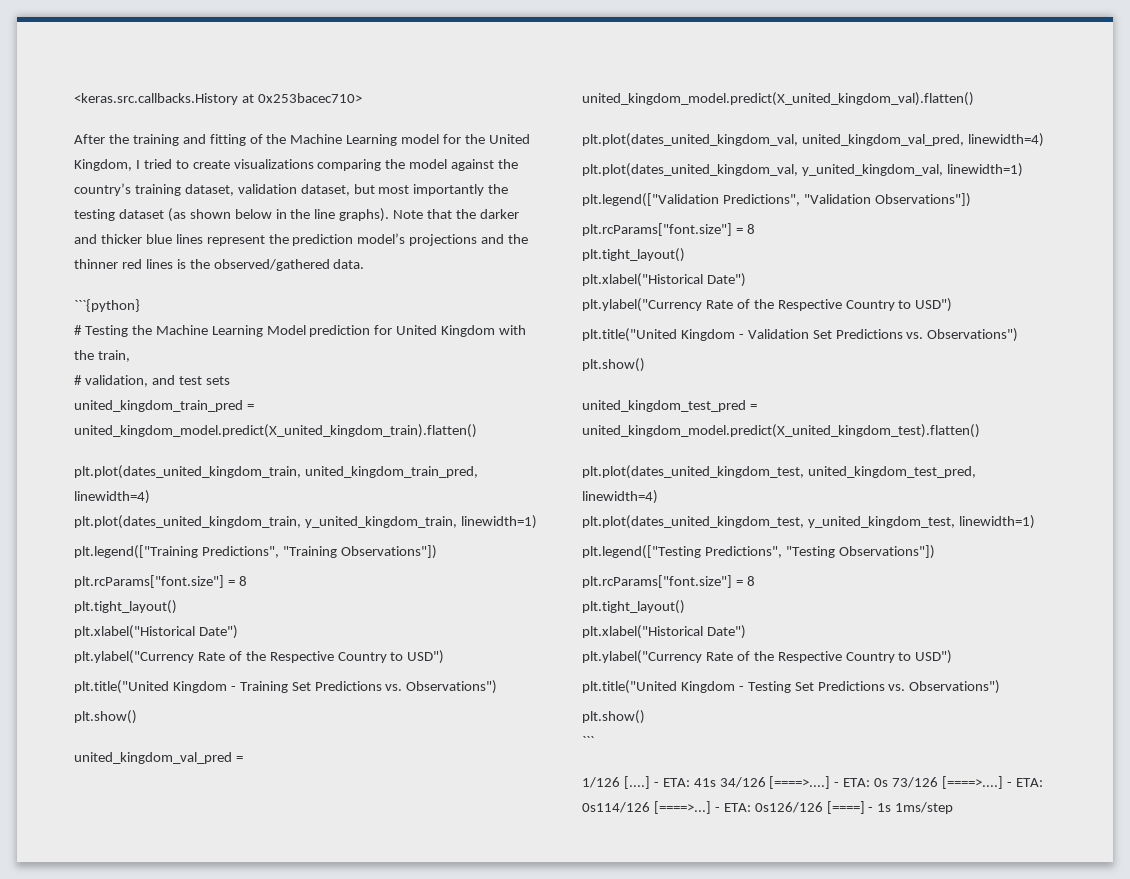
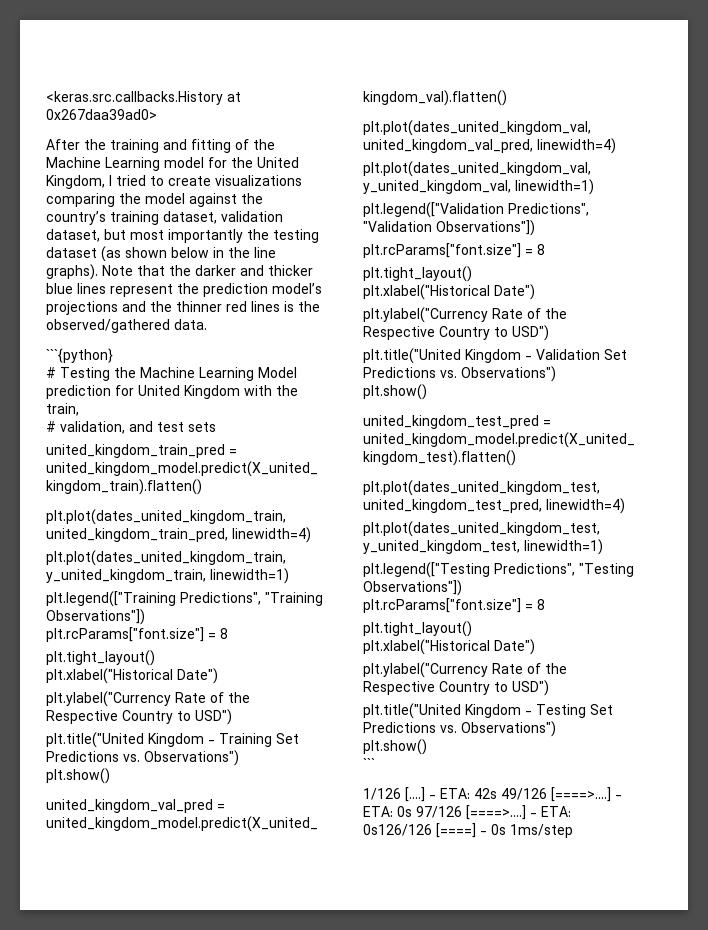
[257,93,362,103] 0x253bacec710> -> [46,109,157,120] 0x267daa39ad0>
[693,777,766,788] 41s 34/126 -> [474,788,547,800] 42s 49/126
[892,776,1043,789] [582,801,751,814] 73/126 [====>....] - ETA: 0s114/126 [====>...] - ETA: -> [416,805,571,820] 97/126 [====>....] - ETA:
[877,803,892,812] 1s -> [491,824,506,835] 0s

